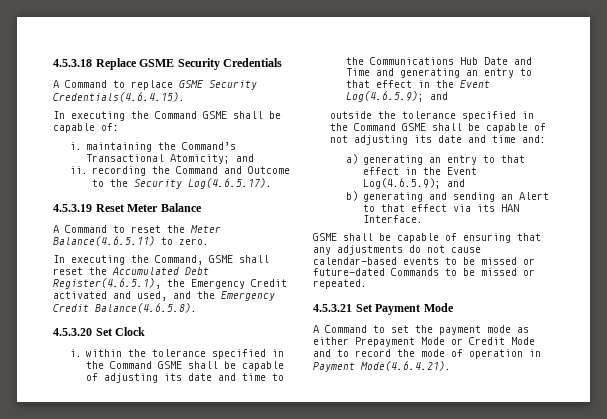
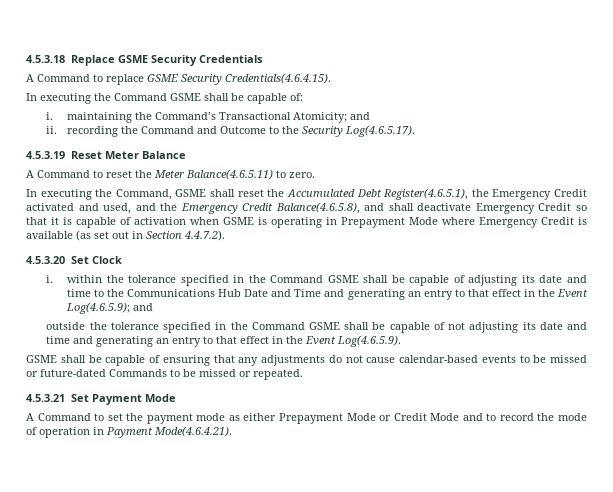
[95,303,197,313] Balance(4.6.5.8). -> [275,202,588,214] [26,217,587,228] [26,230,225,241] Balance(4.6.5.8), and shall deactivate Emergency Credit so that it is capable of activation when GSME is operating in Prepayment Mode where Emergency Credit is available (as set out in Section 4.4.7.2).
[521,135,546,143] [346,154,525,165] [362,167,477,175] [362,178,465,189] [346,191,549,202] [362,204,519,212] [362,215,423,223] and: // a) generating an entry to that effect in the Event Log(4.6.5.9); and // b) generating and sending an Alert to that effect via its HAN Interface. -> [73,335,402,347] and generating an entry to that effect in the Event Log(4.6.5.9).

